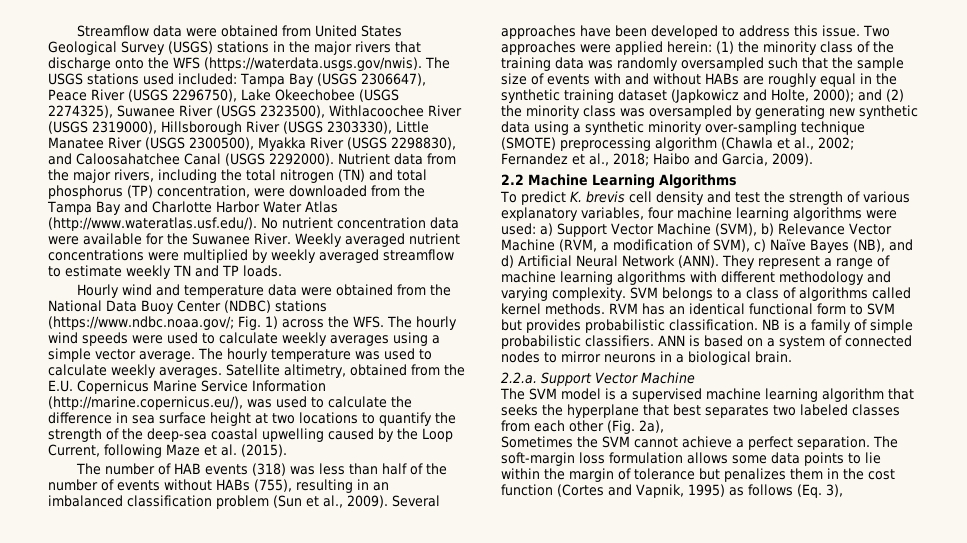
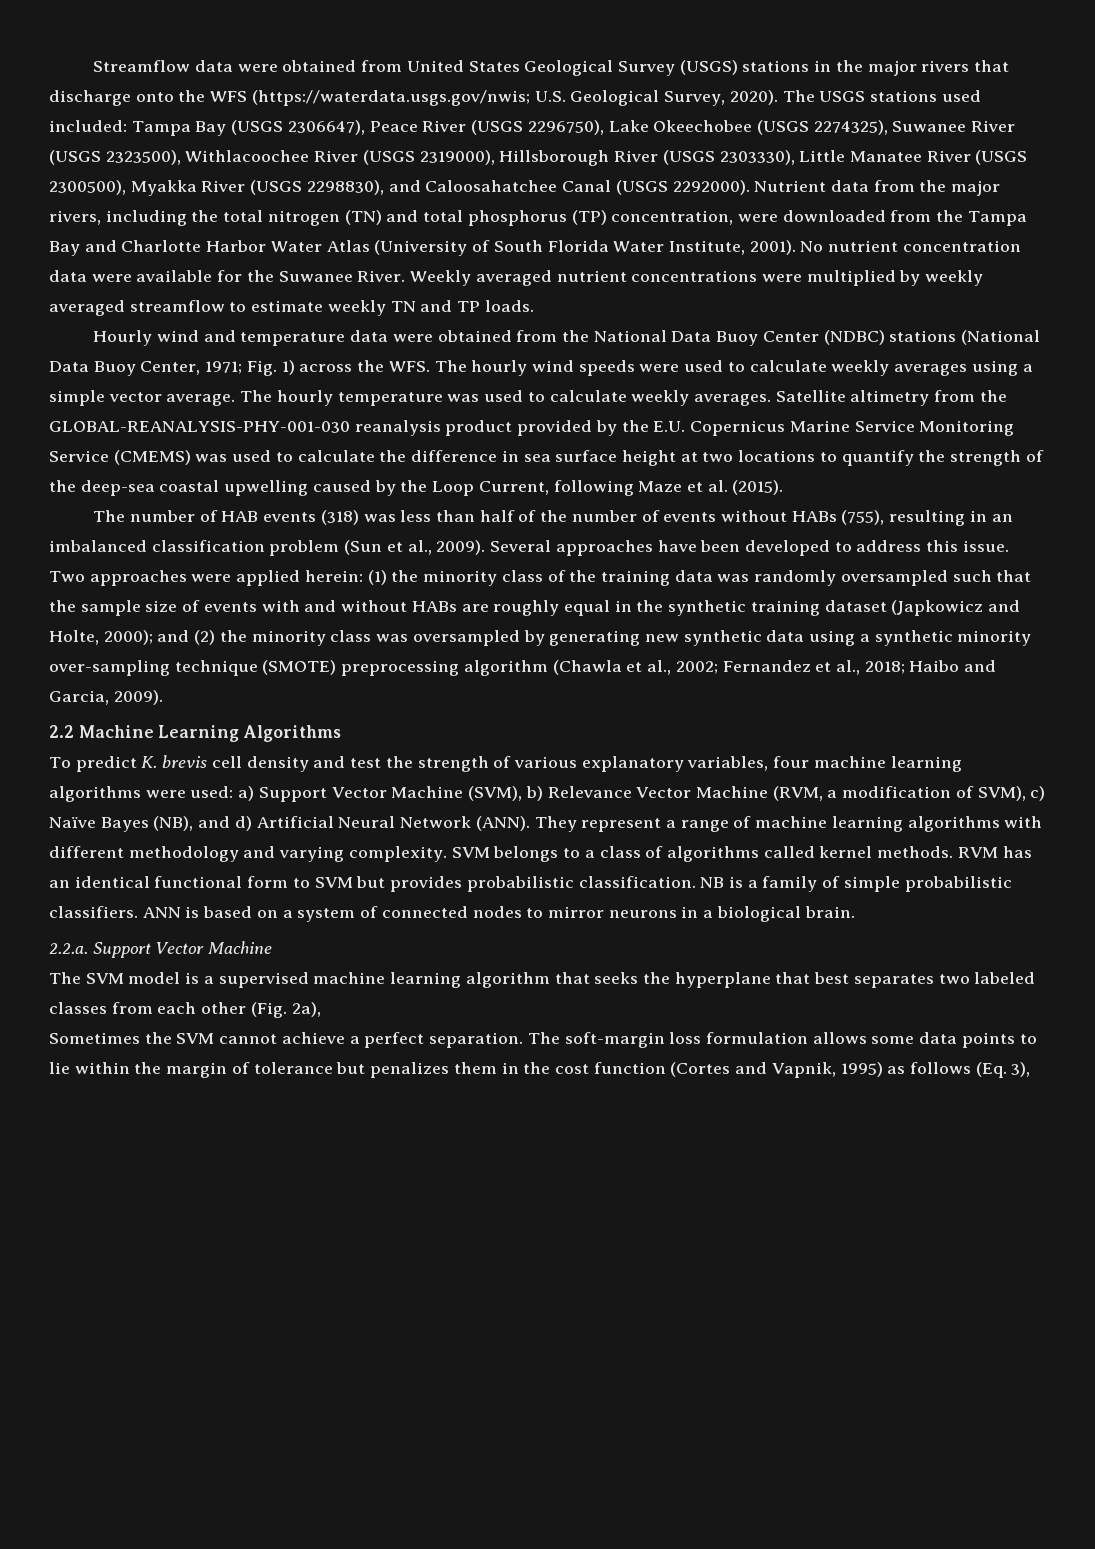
[204,57,422,71] (https://waterdata.usgs.gov/nwis). -> [251,90,778,106] (https://waterdata.usgs.gov/nwis; U.S. Geological Survey, 2020).
[48,217,257,231] (http://www.wateratlas.usf.edu/). -> [374,240,796,256] (University of South Florida Water Institute, 2001).
[48,316,234,330] (https://www.ndbc.noaa.gov/; -> [961,330,1041,345] [49,361,243,376] (National Data Buoy Center, 1971;
[284,364,440,378] altimetry, obtained from -> [850,390,1007,406] [49,420,617,436] altimetry from the GLOBAL-REANALYSIS-PHY-001-030 reanalysis product provided by
[252,380,326,392] [48,396,243,410] Information (http://marine.copernicus.eu/), -> [919,420,1015,436] [49,450,191,465] Monitoring Service (CMEMS)

